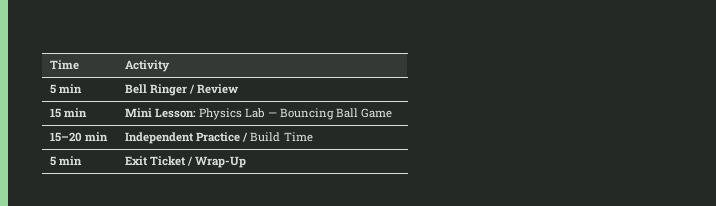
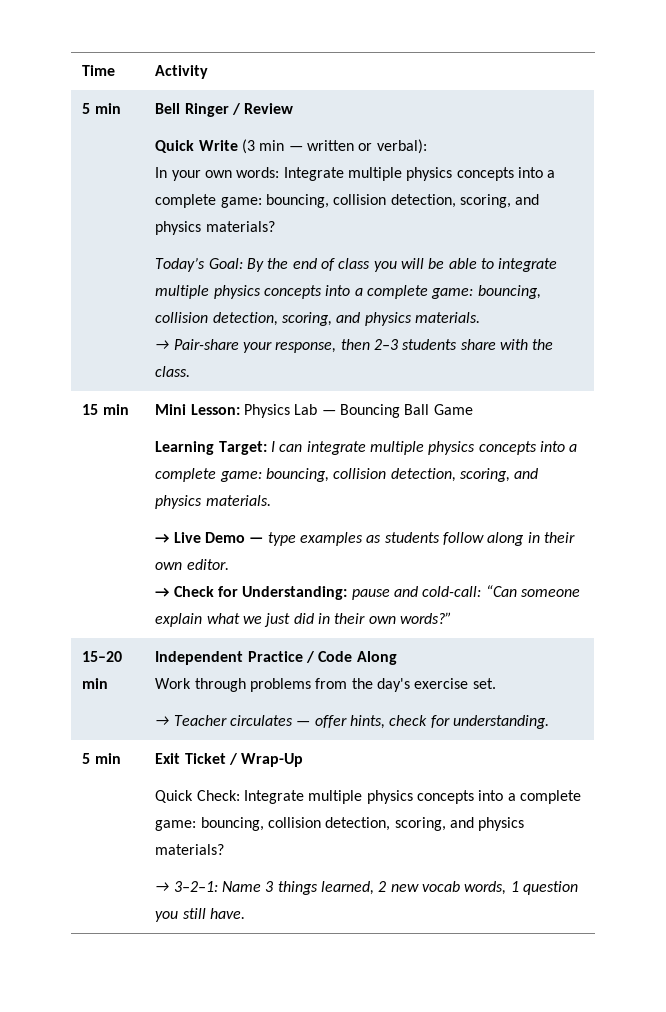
(240, 89) none -> [155,139,427,154] [155,167,556,181] [155,194,540,208] [155,221,275,235] [155,257,558,272] [155,285,541,299] [155,312,481,326] [155,339,554,353] [155,366,191,377] // Quick Write (3 min — written or verbal): // In your own words: Integrate multiple physics concepts into a complete game: bouncing, collision detection, scoring, and physics materials? // Today’s Goal: By the end of class you will be able to integrate multiple physics concepts into a complete game: bouncing, collision detection, scoring, and physics materials. // → Pair-share your response, then 2–3 students share with the class.
(392, 113) none -> [155,441,578,455] [155,468,539,482] [155,495,271,509] [155,532,575,546] [155,559,229,570] [155,585,581,600] [155,612,453,627] // Learning Target: I can integrate multiple physics concepts into a complete game: bouncing, collision detection, scoring, and physics materials. // → Live Demo — type examples as students follow along in their own editor. // → Check for Understanding: pause and cold-call: “Can someone explain what we just did in their own words?”
[250,132,313,142] Build Time -> [318,651,397,665] [155,678,496,692] [155,715,550,729] Code Along // Work through problems from the day's exercise set. // → Teacher circulates — offer hints, check for understanding.
(247, 162) none -> [155,790,582,804] [155,817,525,831] [155,844,225,855] [155,881,578,895] [155,908,246,922] // Quick Check: Integrate multiple physics concepts into a complete game: bouncing, collision detection, scoring, and physics materials? // → 3–2–1: Name 3 things learned, 2 new vocab words, 1 question you still have.

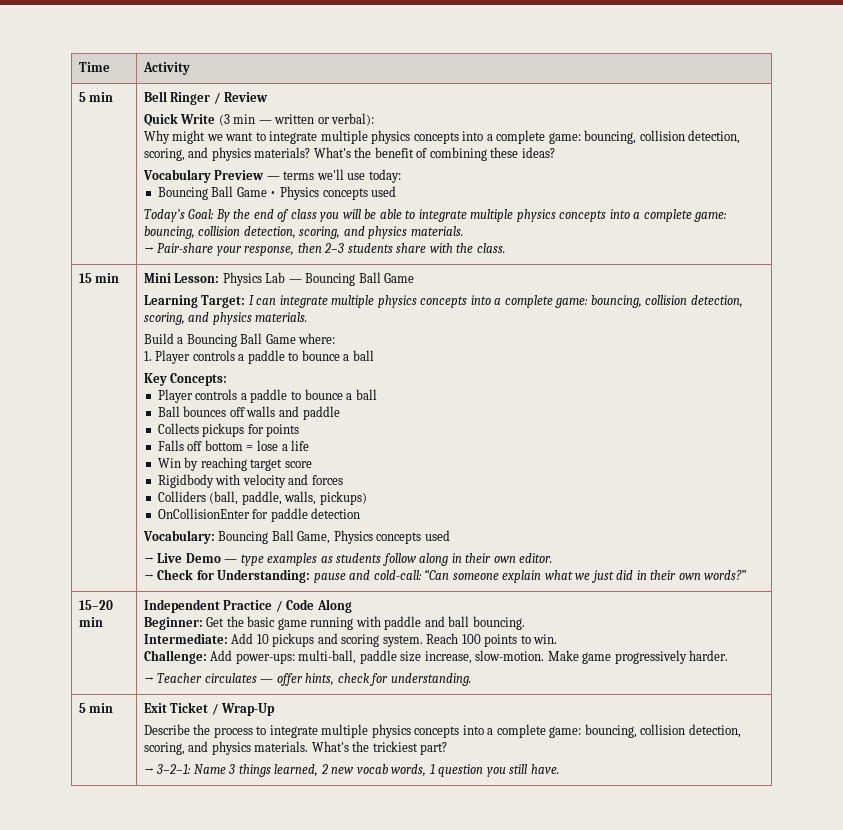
[155,167,344,181] In your own words: Integrate -> [143,130,318,144] Why might we want to integrate
(275, 226) none -> [313,147,555,161] [142,169,401,183] [157,186,397,200] What's the benefit of combining these ideas? // Vocabulary Preview — terms we'll use today: // Bouncing Ball Game • Physics concepts used
(271, 500) none -> [143,333,336,347] [143,350,374,364] [143,373,228,386] [157,389,377,403] [157,406,340,420] [157,423,300,437] [157,440,310,451] [157,457,312,471] [157,474,343,488] [157,491,367,505] [157,508,361,522] [142,530,450,544] // Build a Bouncing Ball Game where: // 1. Player controls a paddle to bounce a ball // Key Concepts: // Player controls a paddle to bounce a ball // Ball bounces off walls and paddle // Collects pickups for points // Falls off bottom = lose a life // Win by reaching target score // Rigidbody with velocity and forces // Colliders (ball, paddle, walls, pickups) // OnCollisionEnter for paddle detection // Vocabulary: Bouncing Ball Game, Physics concepts used
[155,678,496,692] Work through problems from the day's exercise set. -> [143,616,525,630] [143,633,558,647] [143,650,729,664] Beginner: Get the basic game running with paddle and ball bouncing. // Intermediate: Add 10 pickups and scoring system. Reach 100 points to win. // Challenge: Add power-ups: multi-ball, paddle size increase, slow-motion. Make game progressively harder.
[155,790,305,804] Quick Check: Integrate -> [143,724,318,738] Describe the process to integrate
[155,844,225,855] materials? -> [254,741,448,755] materials. What's the trickiest part?

